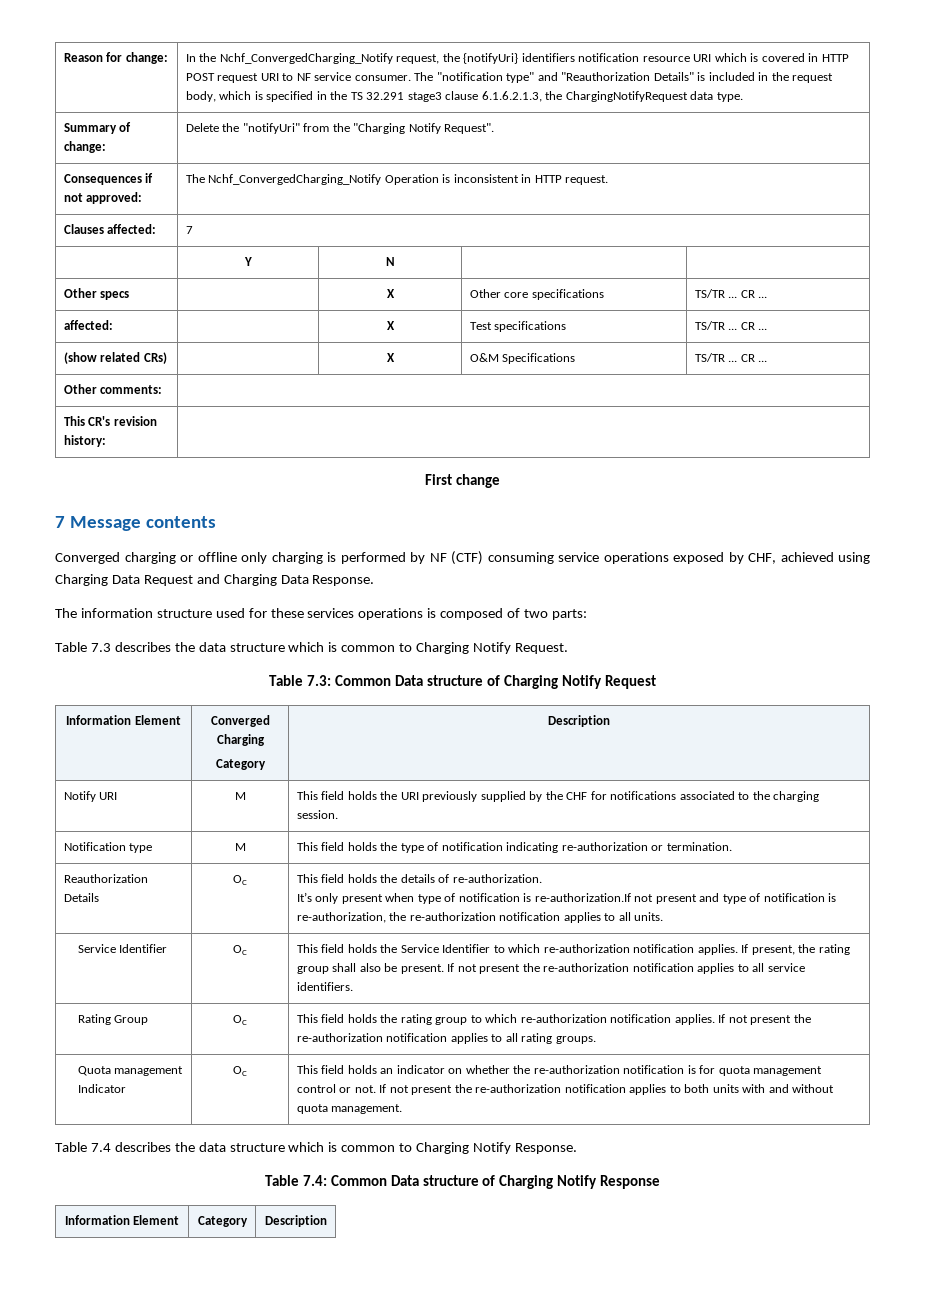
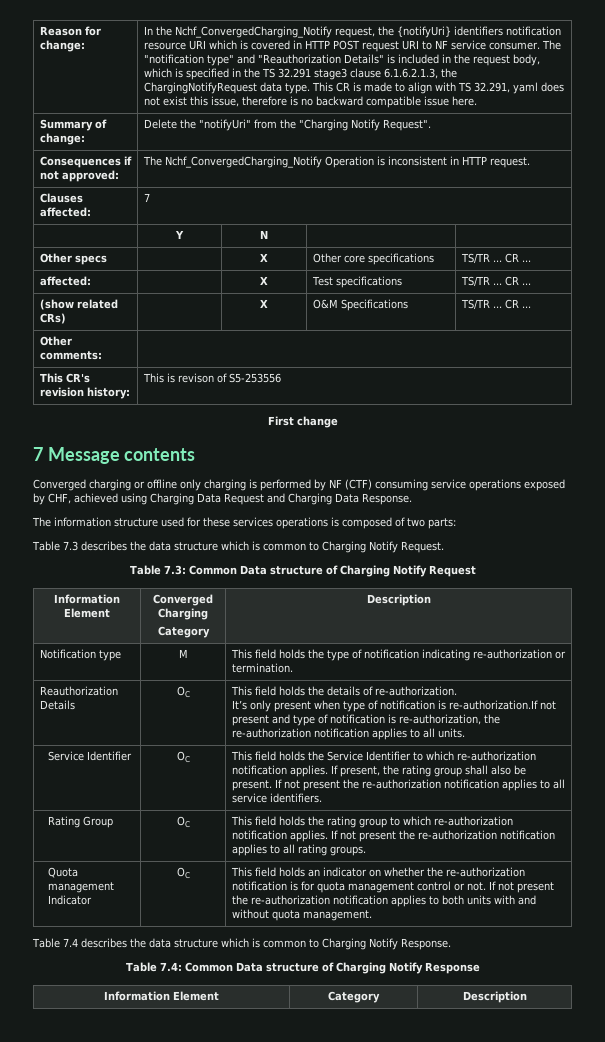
(743, 97) none -> [311,82,564,94] [143,96,477,108] This CR is made to align with TS 32.291, yaml does not exist this issue, therefore is no backward compatible issue here.
(106, 441) none -> [142,373,281,383] This is revison of S5-253556
[63,791,118,802] [234,792,246,800] [296,791,820,802] [296,810,338,819] // Notify URI | M | This field holds the URI previously supplied by the CHF for notifications associated to the charging session. -> (431, 600) none

